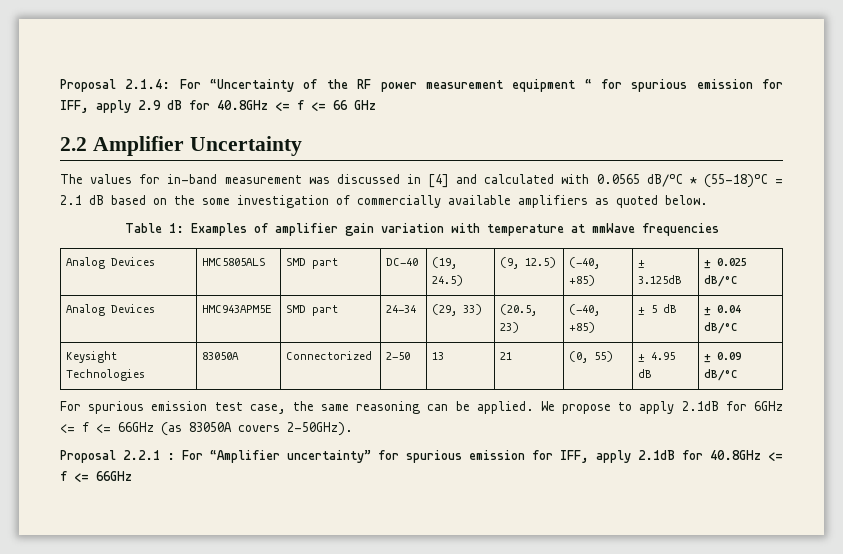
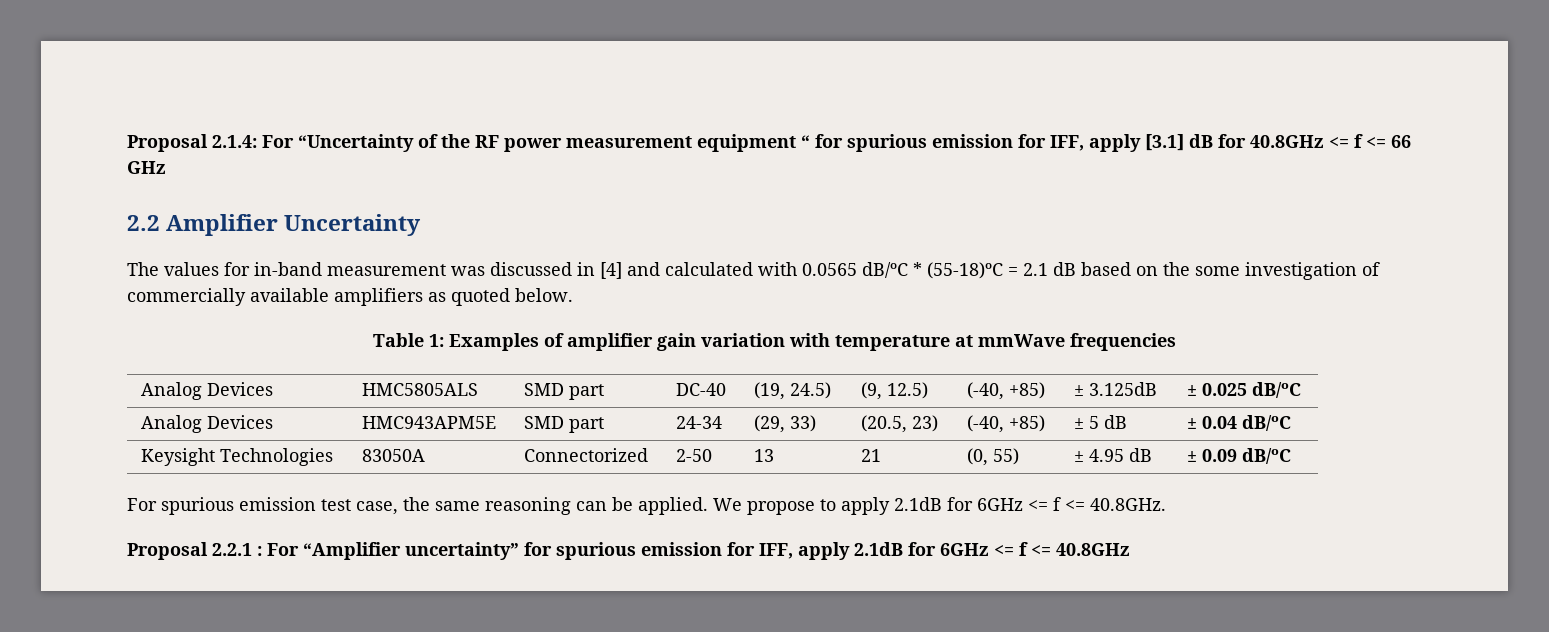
[138,100,161,110] 2.9 -> [1145,134,1184,151] [3.1]
[118,422,353,436] 66GHz (as 83050A covers 2-50GHz). -> [1090,498,1166,511] 40.8GHz.
[710,450,783,462] [60,471,132,483] 40.8GHz <= f <= 66GHz -> [940,542,1130,556] 6GHz <= f <= 40.8GHz

